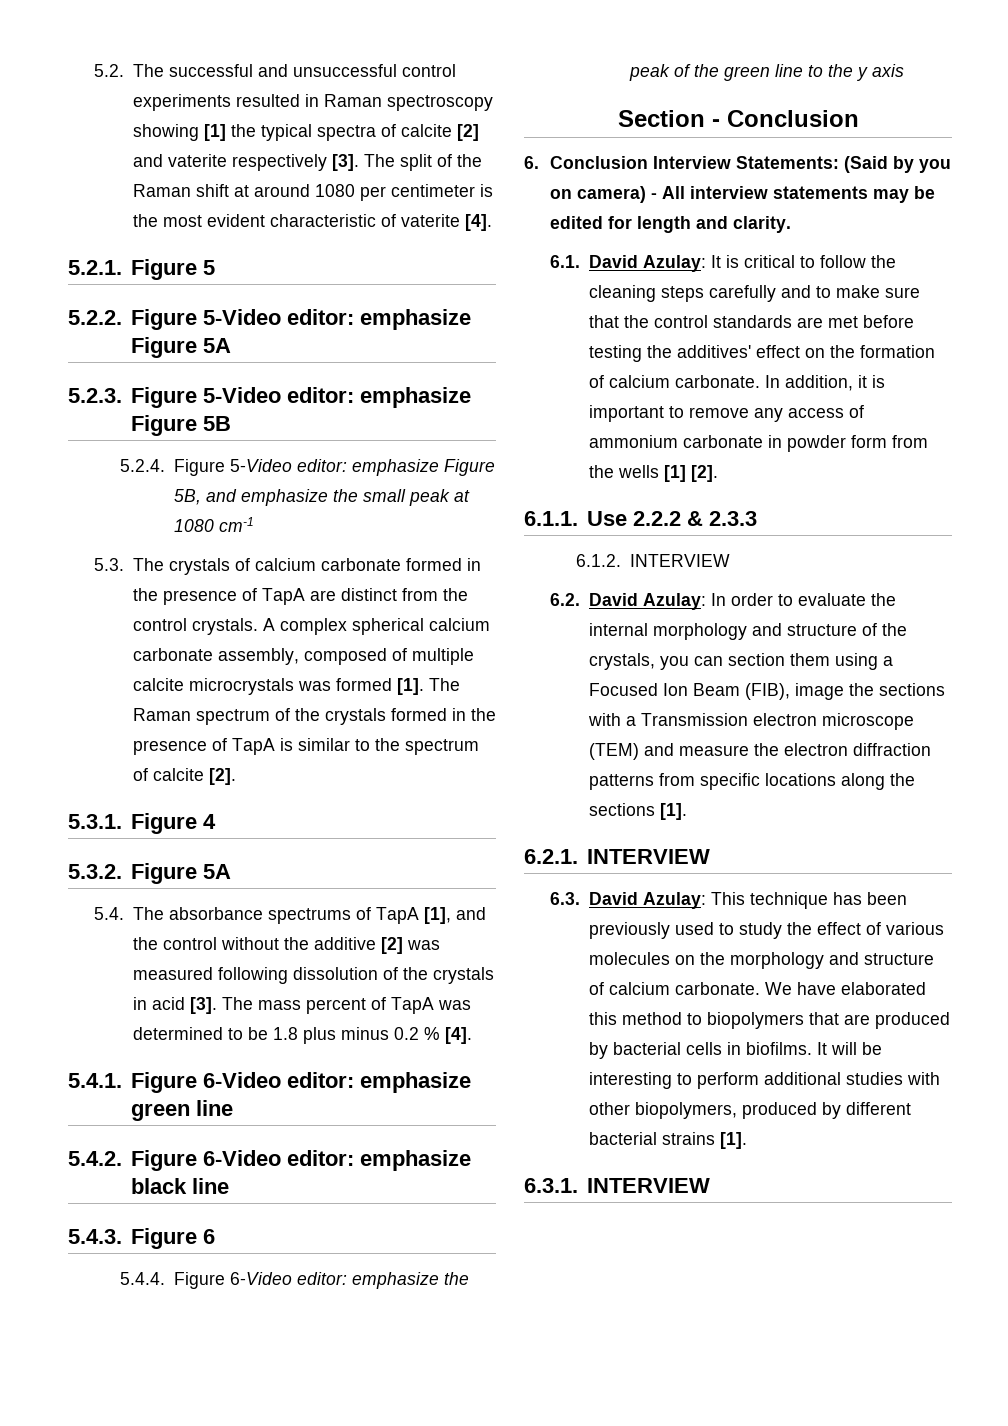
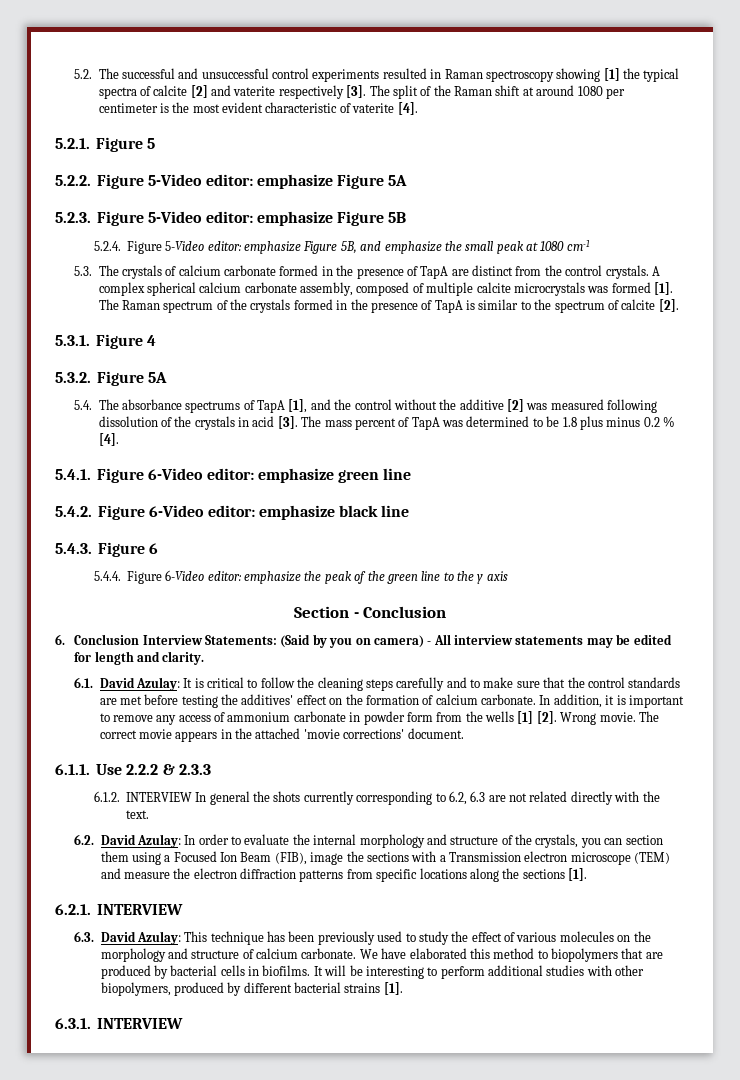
(718, 473) none -> [560,711,659,725] [99,728,464,742] Wrong movie. The correct movie appears in the attached 'movie corrections' document.
(731, 560) none -> [195,791,660,805] [125,810,149,819] In general the shots currently corresponding to 6.2, 6.3 are not related directly with the text.

